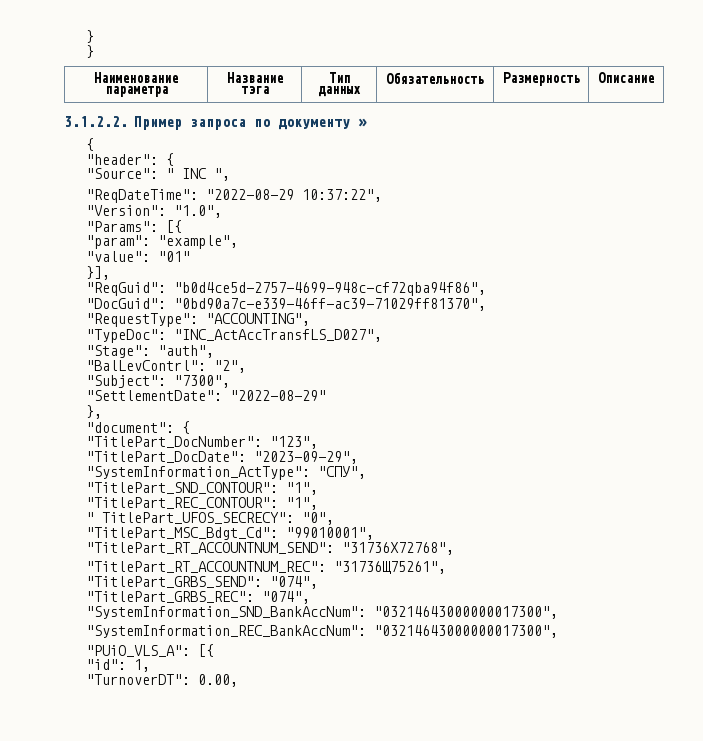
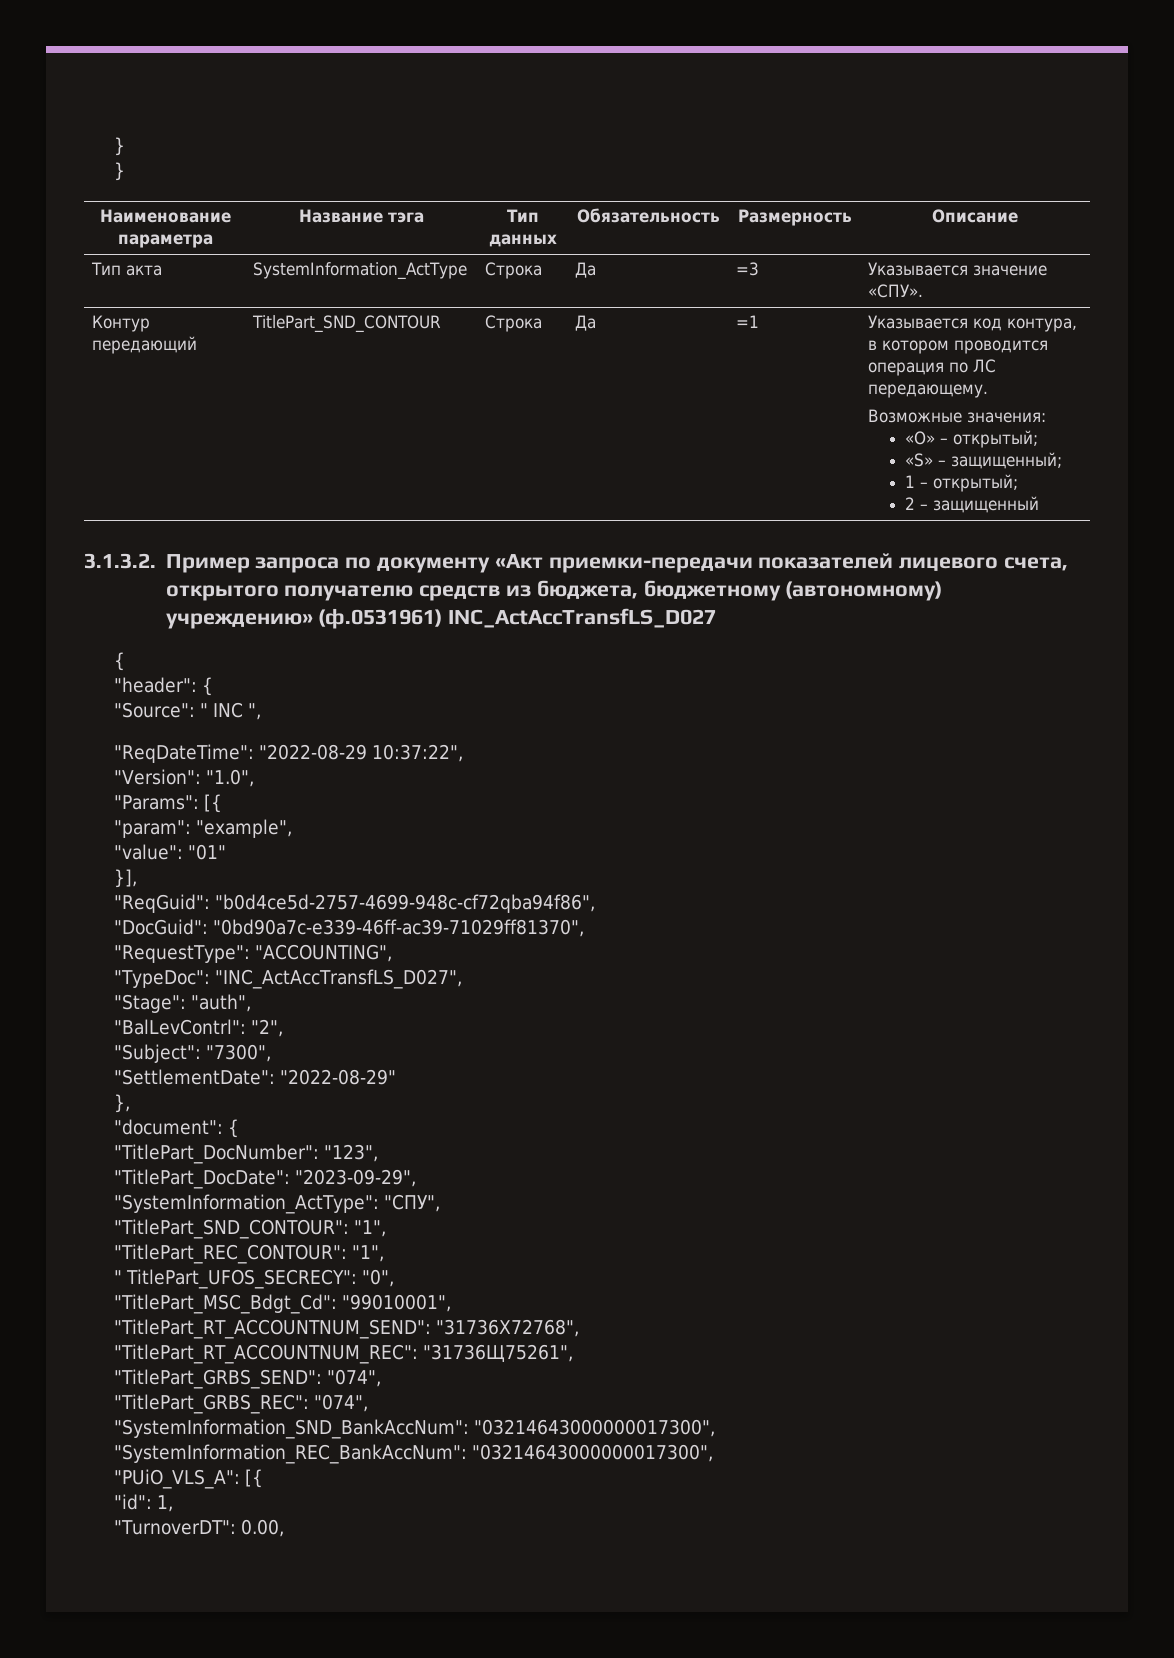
[64,116,367,130] // 3.1.2.2. Пример запроса по документу » -> [91,262,163,276] [253,262,468,280] [485,262,543,279] [575,262,597,278] [736,262,760,276] [868,262,1048,276] [868,284,924,298] [92,315,151,332] [92,336,198,354] [252,315,442,333] [485,315,543,332] [575,315,597,331] [736,315,760,328] [868,315,1078,332] [868,340,1049,354] [868,359,997,376] [868,384,989,398] [868,409,1047,423] [905,430,1039,448] [905,452,1063,469] [905,474,1019,492] [905,496,1040,513] [84,553,1068,573] [165,580,943,601] [165,608,717,629] // Тип акта | SystemInformation_ActType | Строка | Да | =3 | Указывается значение «СПУ». // Контур передающий | TitlePart_SND_CONTOUR | Строка | Да | =1 | Указывается код контура, в котором проводится операция по ЛС передающему. // Возможные значения: // «О» – открытый; // «S» – защищенный; // 1 – открытый; // 2 – защищенный // 3.1.3.2. Пример запроса по документу «Акт приемки-передачи показателей лицевого счета, открытого получателю средств из бюджета, бюджетному (автономному) учреждению» (ф.0531961) INC_ActAccTransfLS_D027

